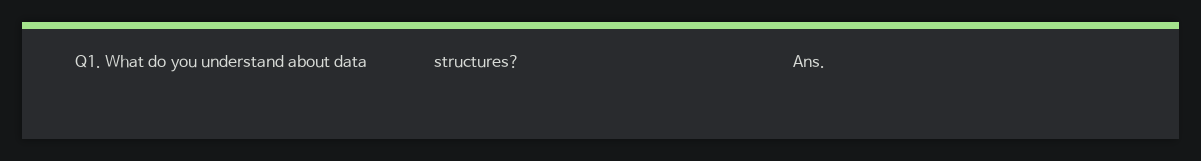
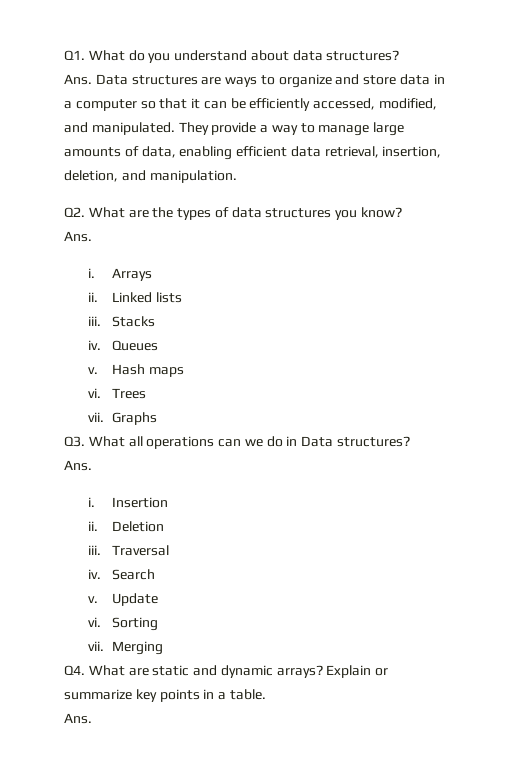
(520, 61) none -> [64,74,445,88] [64,98,438,111] [64,122,405,136] [64,146,442,160] [64,170,237,183] [64,207,403,220] [64,231,92,242] [87,268,152,281] [87,292,182,303] [87,316,155,327] [87,340,158,351] [87,364,184,377] [87,388,146,399] [87,412,157,425] [64,436,411,449] [64,460,92,471] [87,497,168,508] [87,521,164,532] [87,545,169,556] [87,569,155,580] [87,593,158,606] [87,617,158,631] [87,641,163,655] [64,665,389,678] [64,689,266,702] // Ans. Data structures are ways to organize and store data in a computer so that it can be efficiently accessed, modified, and manipulated. They provide a way to manage large amounts of data, enabling efficient data retrieval, insertion, deletion, and manipulation. // Q2. What are the types of data structures you know? // Ans. // i. Arrays // ii. Linked lists // iii. Stacks // iv. Queues // v. Hash maps // vi. Trees // vii. Graphs // Q3. What all operations can we do in Data structures? // Ans. // i. Insertion // ii. Deletion // iii. Traversal // iv. Search // v. Update // vi. Sorting // vii. Merging // Q4. What are static and dynamic arrays? Explain or summarize key points in a table.

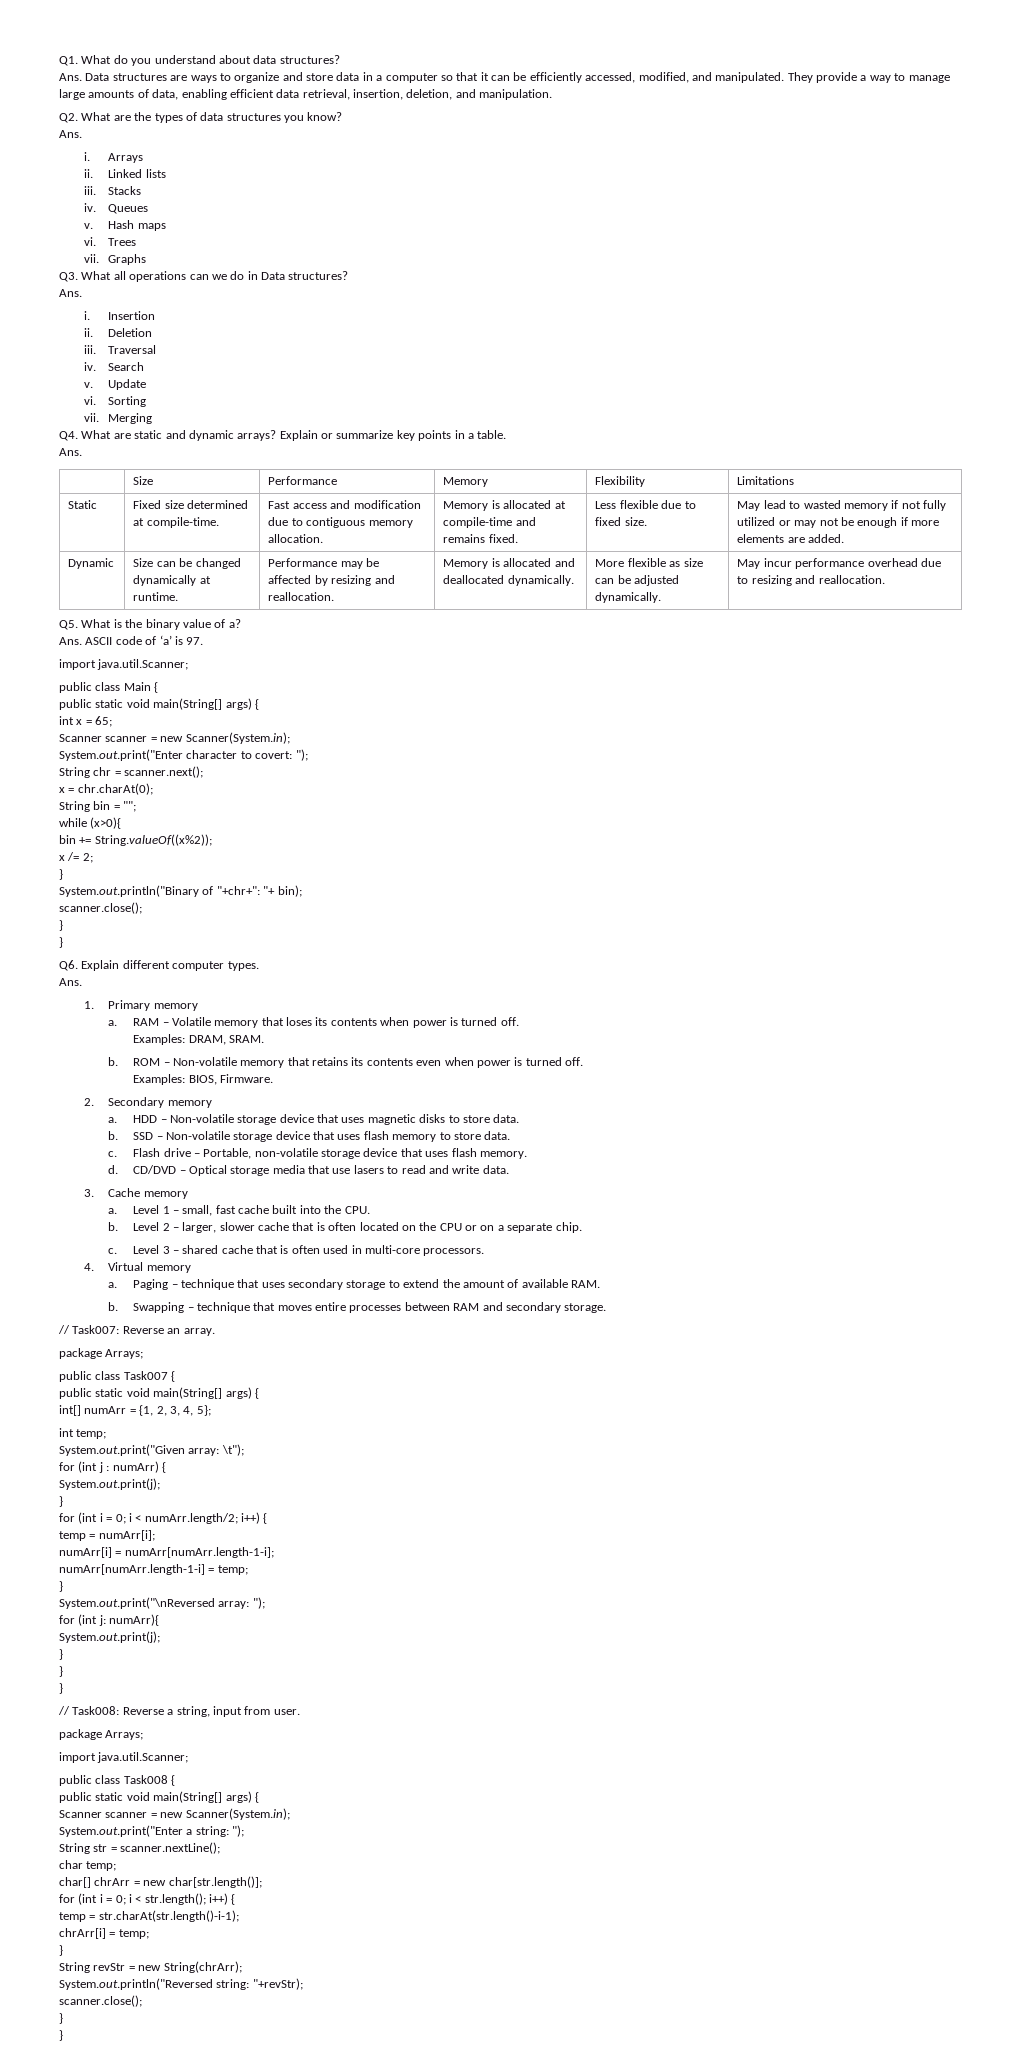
(92, 718) none -> [133,476,154,485] [268,476,338,485] [443,477,489,487] [595,476,646,487] [737,476,795,485] [68,500,98,509] [133,500,249,509] [133,517,219,528] [268,500,421,509] [268,517,413,528] [268,534,324,543] [443,500,566,511] [443,517,536,528] [443,534,518,543] [595,500,696,509] [595,517,647,526] [737,500,947,511] [737,517,940,528] [737,534,845,543] [68,558,115,569] [133,558,241,569] [133,575,211,586] [133,592,179,601] [268,558,380,569] [268,575,395,586] [268,592,335,601] [443,558,575,569] [443,575,574,586] [595,558,703,567] [595,575,680,586] [595,592,662,603] [737,558,941,569] [737,575,885,586] [59,619,241,630] [59,635,204,645] [59,659,189,670] [59,682,159,693] [59,698,259,710] [59,716,113,727] [59,732,290,744] [59,749,308,761] [59,766,204,778] [59,783,153,795] [59,801,137,812] [59,817,122,829] [59,834,212,846] [59,852,93,863] [59,869,63,880] [59,885,302,897] [59,902,142,914] [59,920,63,931] [59,937,63,948] [59,960,259,971] [59,978,82,986] [83,1000,198,1011] [108,1017,519,1028] [133,1034,264,1045] [108,1057,584,1068] [133,1074,273,1085] [83,1097,212,1108] [108,1114,520,1125] [108,1131,511,1142] [108,1148,527,1159] [108,1165,509,1176] [83,1188,188,1199] [108,1205,370,1216] [108,1222,582,1233] [108,1245,485,1256] [83,1262,191,1273] [108,1279,601,1290] [108,1302,607,1313] [58,1325,215,1336] [59,1348,144,1359] [59,1371,176,1382] [59,1387,259,1399] [59,1405,211,1416] [59,1428,107,1439] [59,1444,244,1456] [59,1461,166,1473] [59,1478,160,1490] [59,1496,63,1507] [59,1512,268,1524] [59,1530,155,1541] [59,1547,274,1558] [59,1564,248,1575] [59,1581,63,1592] [59,1597,265,1609] [59,1614,160,1626] [59,1631,160,1643] [59,1649,63,1660] [59,1666,63,1677] [59,1683,63,1694] [58,1706,300,1717] [59,1729,144,1740] [59,1752,189,1763] [59,1775,176,1786] [59,1791,259,1803] [59,1808,290,1820] [59,1825,245,1837] [59,1842,221,1854] [59,1860,117,1871] [59,1876,262,1888] [59,1893,236,1905] [59,1910,239,1922] [59,1928,149,1939] [59,1945,63,1956] [59,1961,242,1973] [59,1978,303,1990] [59,1995,142,2007] [59,2013,63,2024] [59,2030,63,2041] // | Size | Performance | Memory | Flexibility | Limitations // Static | Fixed size determined at compile-time. | Fast access and modification due to contiguous memory allocation. | Memory is allocated at compile-time and remains fixed. | Less flexible due to fixed size. | May lead to wasted memory if not fully utilized or may not be enough if more elements are added. // Dynamic | Size can be changed dynamically at runtime. | Performance may be affected by resizing and reallocation. | Memory is allocated and deallocated dynamically. | More flexible as size can be adjusted dynamically. | May incur performance overhead due to resizing and reallocation. // Q5. What is the binary value of a? // Ans. ASCII code of ‘a’ is 97. // import java.util.Scanner; // public class Main { // public static void main(String[] args) { // int x = 65; // Scanner scanner = new Scanner(System.in); // System.out.print("Enter character to covert: "); // String chr = scanner.next(); // x = chr.charAt(0); // String bin = ""; // while (x>0){ // bin += String.valueOf((x%2)); // x /= 2; // } // System.out.println("Binary of "+chr+": "+ bin); // scanner.close(); // } // } // Q6. Explain different computer types. // Ans. // 1. Primary memory // a. RAM – Volatile memory that loses its contents when power is turned off. // Examples: DRAM, SRAM. // b. ROM – Non-volatile memory that retains its contents even when power is turned off. // Examples: BIOS, Firmware. // 2. Secondary memory // a. HDD – Non-volatile storage device that uses magnetic disks to store data. // b. SSD – Non-volatile storage device that uses flash memory to store data. // c. Flash drive – Portable, non-volatile storage device that uses flash memory. // d. CD/DVD – Optical storage media that use lasers to read and write data. // 3. Cache memory // a. Level 1 – small, fast cache built into the CPU. // b. Level 2 – larger, slower cache that is often located on the CPU or on a separate chip. // c. Level 3 – shared cache that is often used in multi-core processors. // 4. Virtual memory // a. Paging – technique that uses secondary storage to extend the amount of available RAM. // b. Swapping – technique that moves entire processes between RAM and secondary storage. // // Task007: Reverse an array. // package Arrays; // public class Task007 { // public static void main(String[] args) { // int[] numArr = {1, 2, 3, 4, 5}; // int temp; // System.out.print("Given array: \t"); // for (int j : numArr) { // System.out.print(j); // } // for (int i = 0; i < numArr.length/2; i++) { // temp = numArr[i]; // numArr[i] = numArr[numArr.length-1-i]; // numArr[numArr.length-1-i] = temp; // } // System.out.print("\nReversed array: "); // for (int j: numArr){ // System.out.print(j); // } // } // } // // Task008: Reverse a string, input from user. // package Arrays; // import java.util.Scanner; // public class Task008 { // public static void main(String[] args) { // Scanner scanner = new Scanner(System.in); // System.out.print("Enter a string: "); // String str = scanner.nextLine(); // char temp; // char[] chrArr = new char[str.length()]; // for (int i = 0; i < str.length(); i++) { // temp = str.charAt(str.length()-i-1); // chrArr[i] = temp; // } // String revStr = new String(chrArr); // System.out.println("Reversed string: "+revStr); // scanner.close(); // } // }

